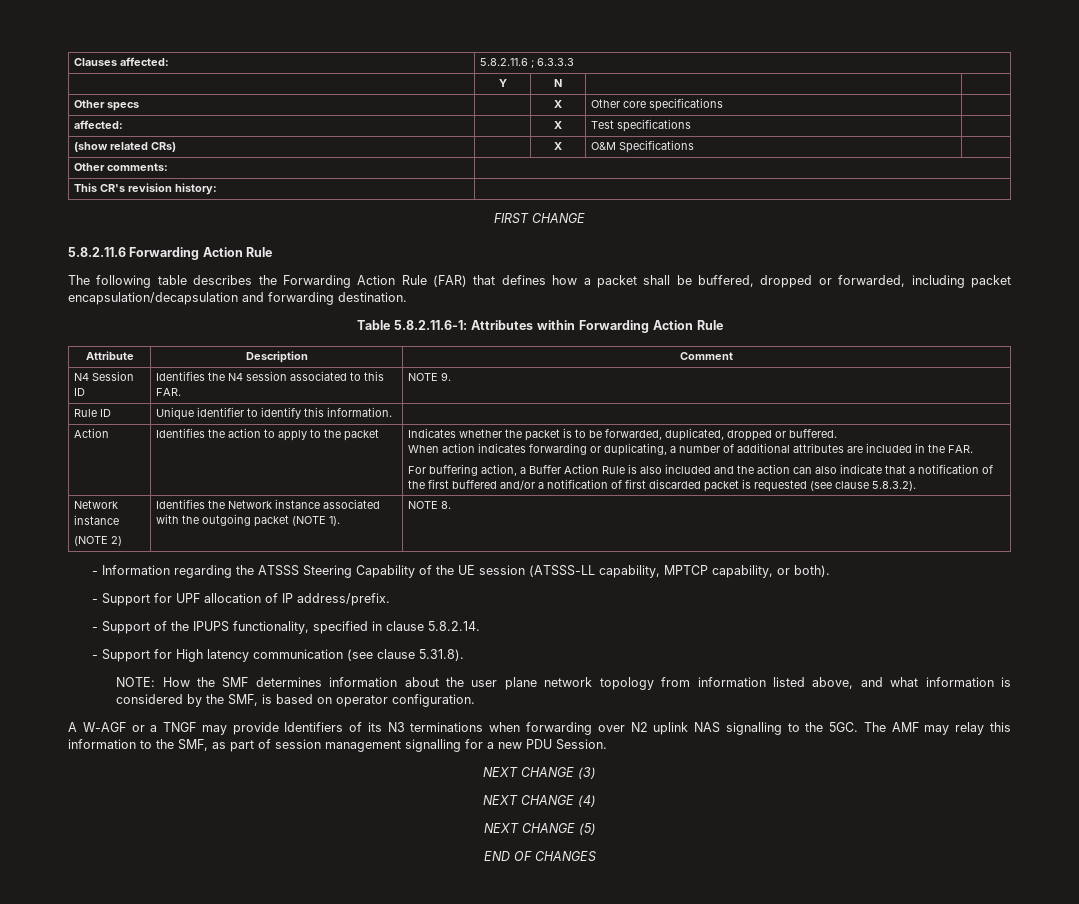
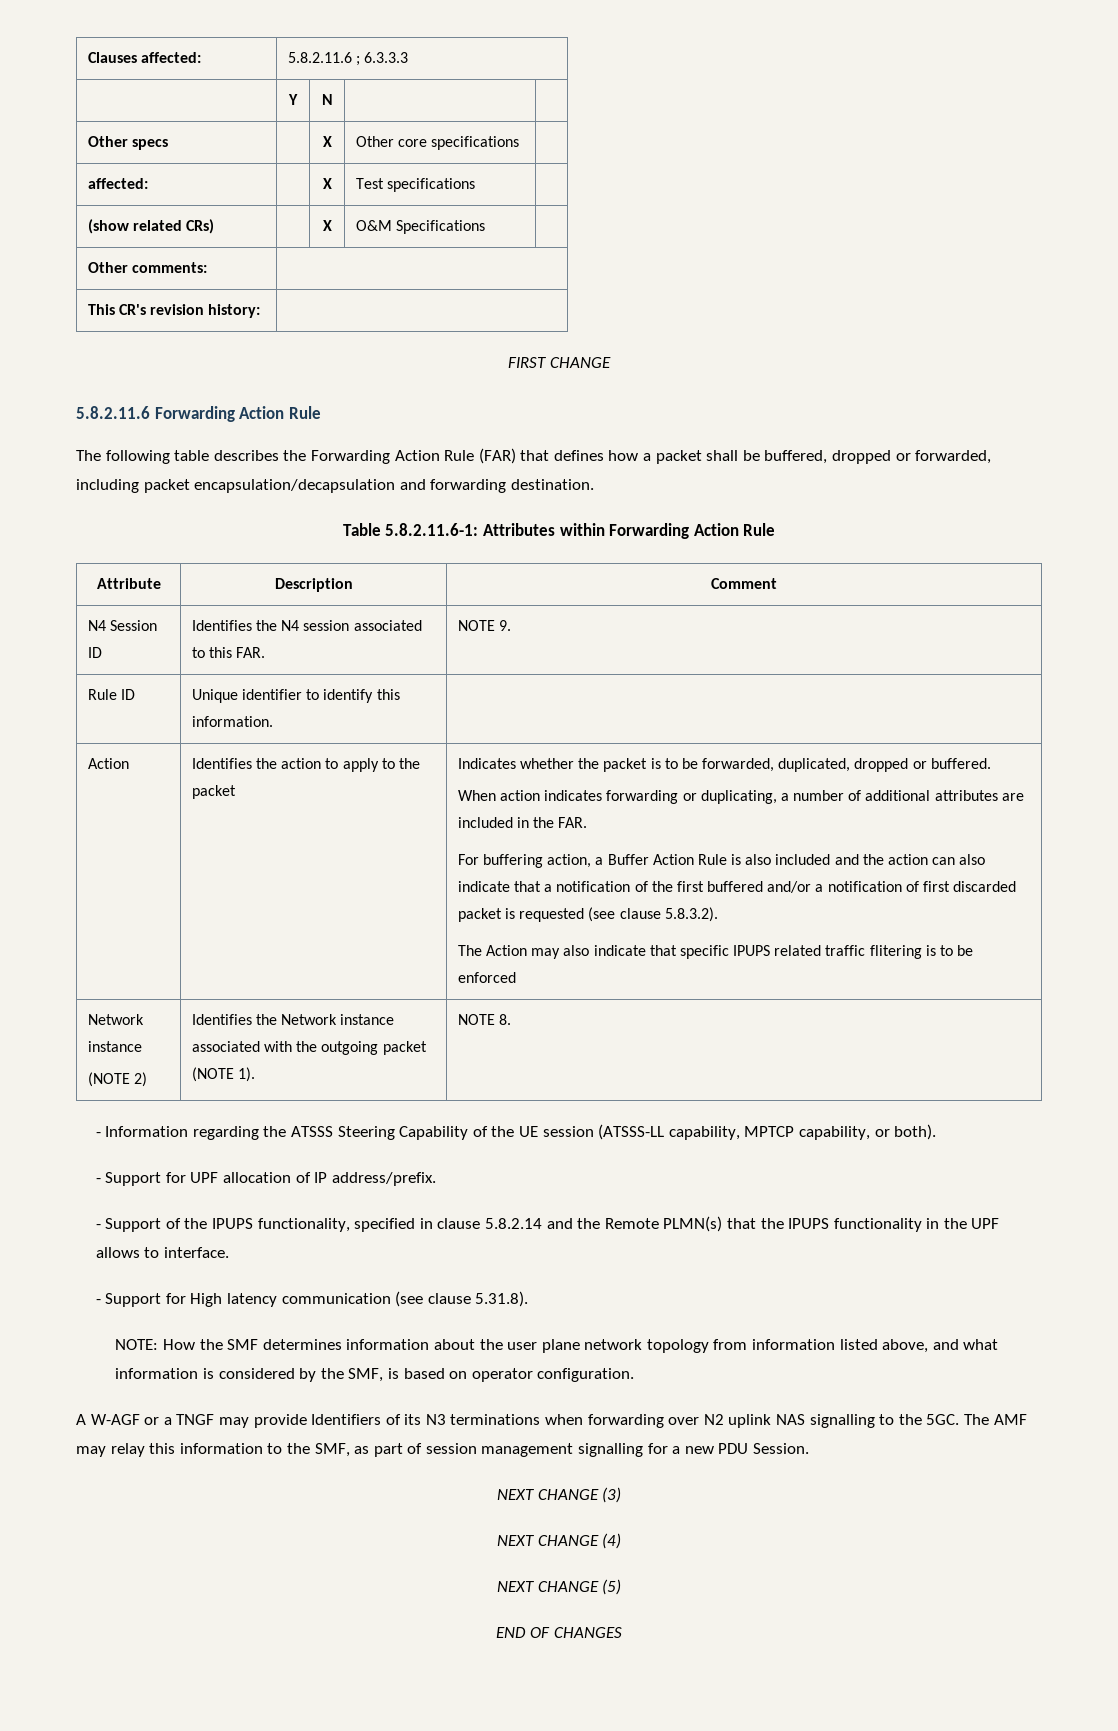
(917, 486) none -> [457,945,974,959] [457,972,516,983] // The Action may also indicate that specific IPUPS related traffic flitering is to be enforced
[428,621,481,631] 5.8.2.14. -> [484,1216,1000,1232] [95,1247,229,1258] 5.8.2.14 and the Remote PLMN(s) that the IPUPS functionality in the UPF allows to interface.

